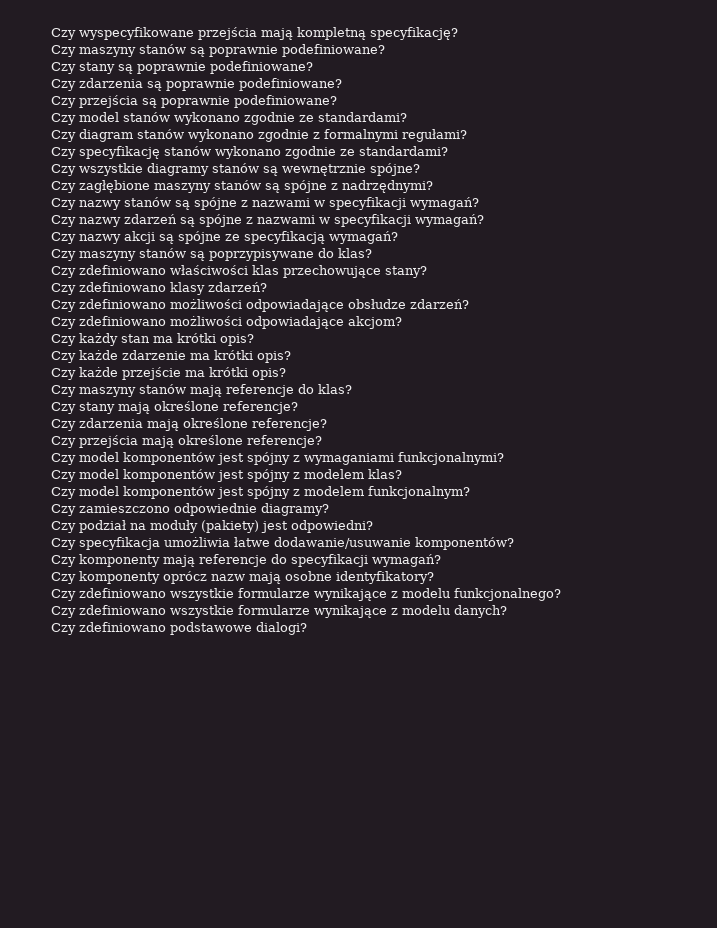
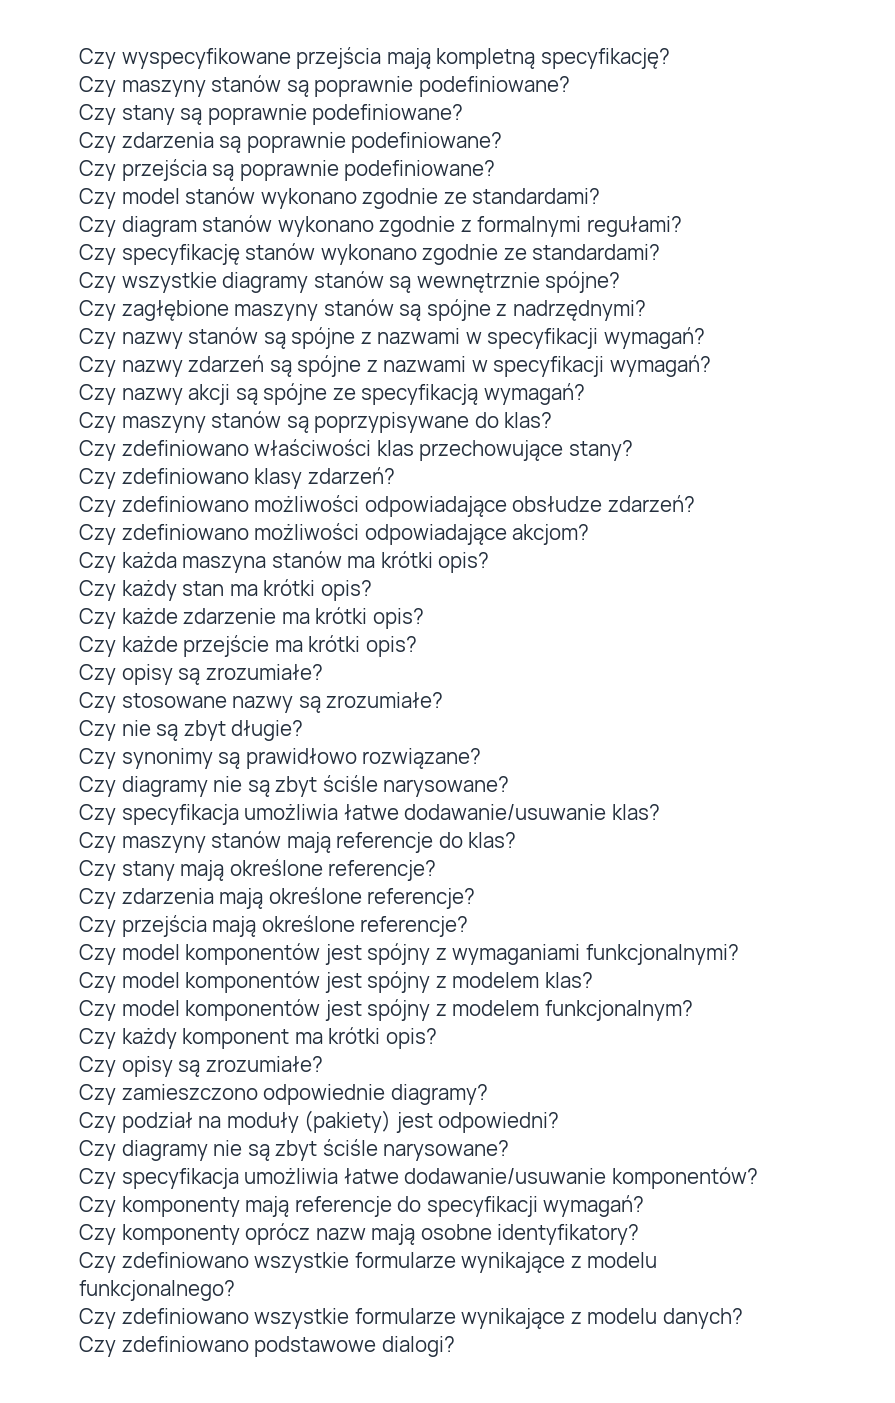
(402, 322) none -> [79,551,490,573] // Czy każda maszyna stanów ma krótki opis?
(286, 374) none -> [79,664,323,685] [79,692,444,713] [79,720,304,741] [79,748,482,769] [79,775,510,797] [79,804,660,825] // Czy opisy są zrozumiałe? // Czy stosowane nazwy są zrozumiałe? // Czy nie są zbyt długie? // Czy synonimy są prawidłowo rozwiązane? // Czy diagramy nie są zbyt ściśle narysowane? // Czy specyfikacja umożliwia łatwe dodawanie/usuwanie klas?
(470, 492) none -> [79,1027,437,1049] [79,1056,323,1077] // Czy każdy komponent ma krótki opis? // Czy opisy są zrozumiałe?
(373, 526) none -> [79,1139,510,1161] // Czy diagramy nie są zbyt ściśle narysowane?

